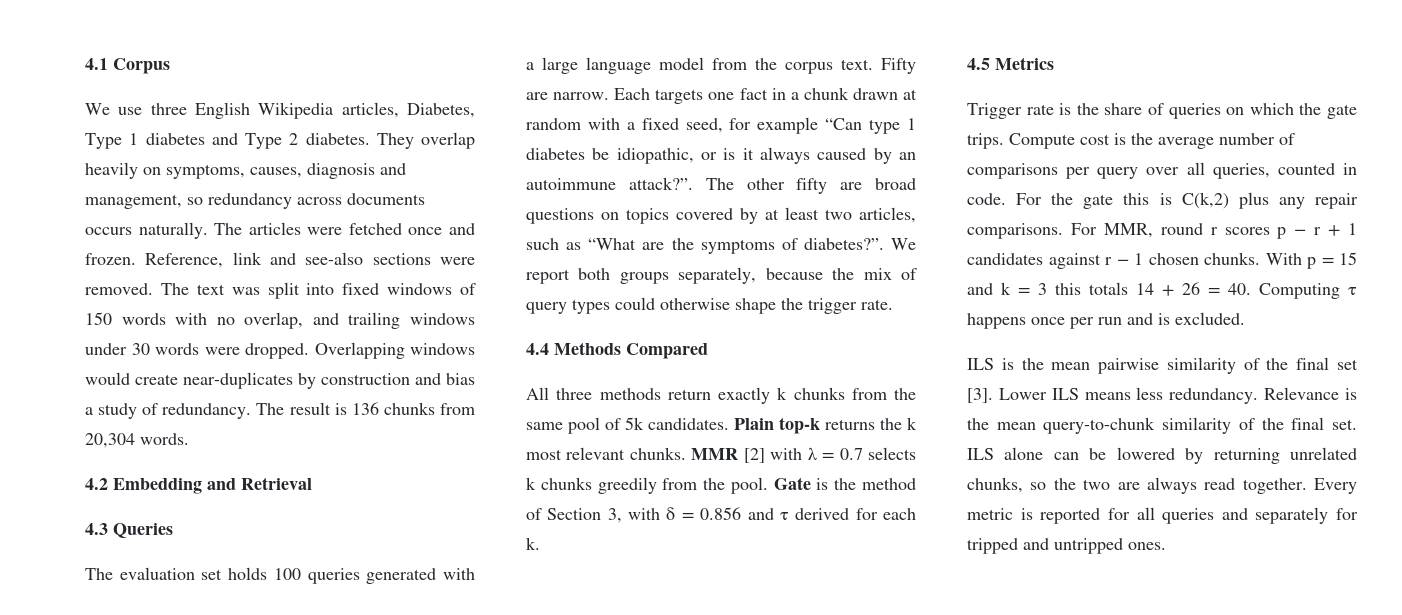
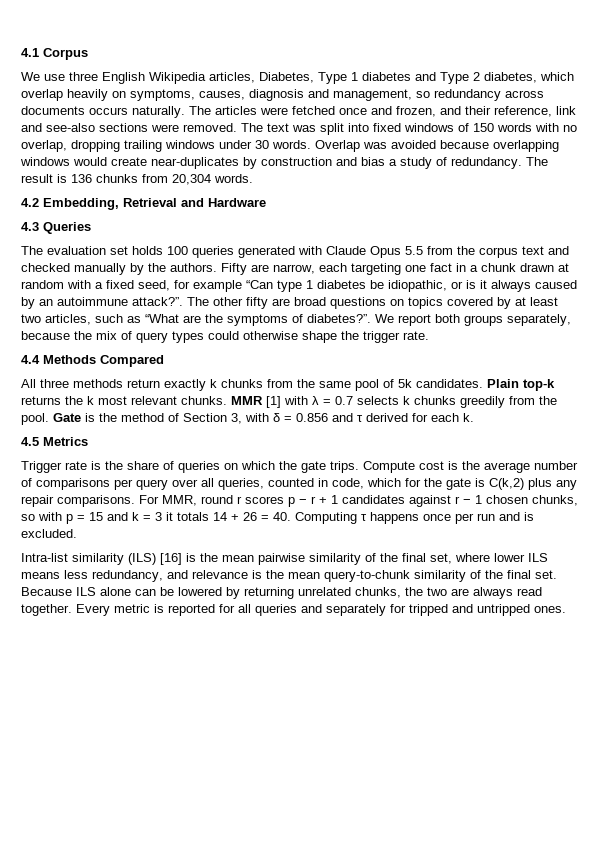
[305,133,414,149] diabetes. They -> [484,72,574,83] diabetes, which
[85,253,224,268] frozen. Reference, -> [396,106,552,117] frozen, and their reference,
[312,313,339,325] and -> [71,140,120,152] dropping
[155,342,405,359] words were dropped. Overlapping -> [272,140,559,152] words. Overlap was avoided because overlapping
[113,477,312,494] Embedding and Retrieval -> [43,198,266,210] Embedding, Retrieval and Hardware
[526,57,916,74] [526,88,704,104] a large language model from the corpus text. Fifty are narrow. Each targets -> [326,246,569,258] [21,263,401,275] Claude Opus 5.5 from the corpus text and checked manually by the authors. Fifty are narrow, each targeting
[743,448,765,463] [2] -> [266,396,281,408] [1]
[967,193,1150,209] code. For the gate this -> [332,478,471,490] code, which for the gate
[1204,252,1302,265] chunks. With -> [532,495,578,506] [21,512,62,521] chunks, so with
[1055,283,1081,295] this -> [166,512,173,521] it
[967,358,994,370] ILS -> [21,553,182,565] Intra-list similarity (ILS) [16]
[1337,359,1358,370] [967,387,1340,404] set [3]. Lower ILS means less redundancy. Relevance -> [430,553,548,564] [21,570,248,582] set, where lower ILS means less redundancy, and relevance
(1357, 424) none -> [21,587,72,596] Because
[1030,482,1047,490] so -> (401, 592) none

